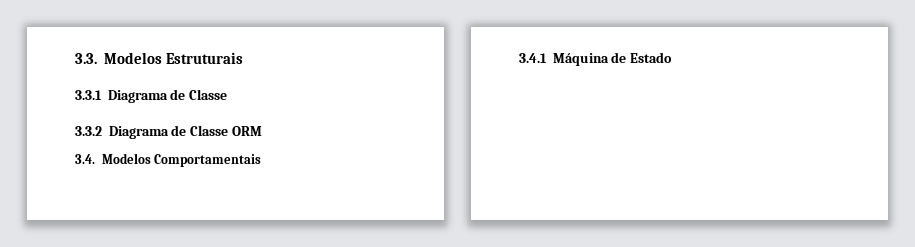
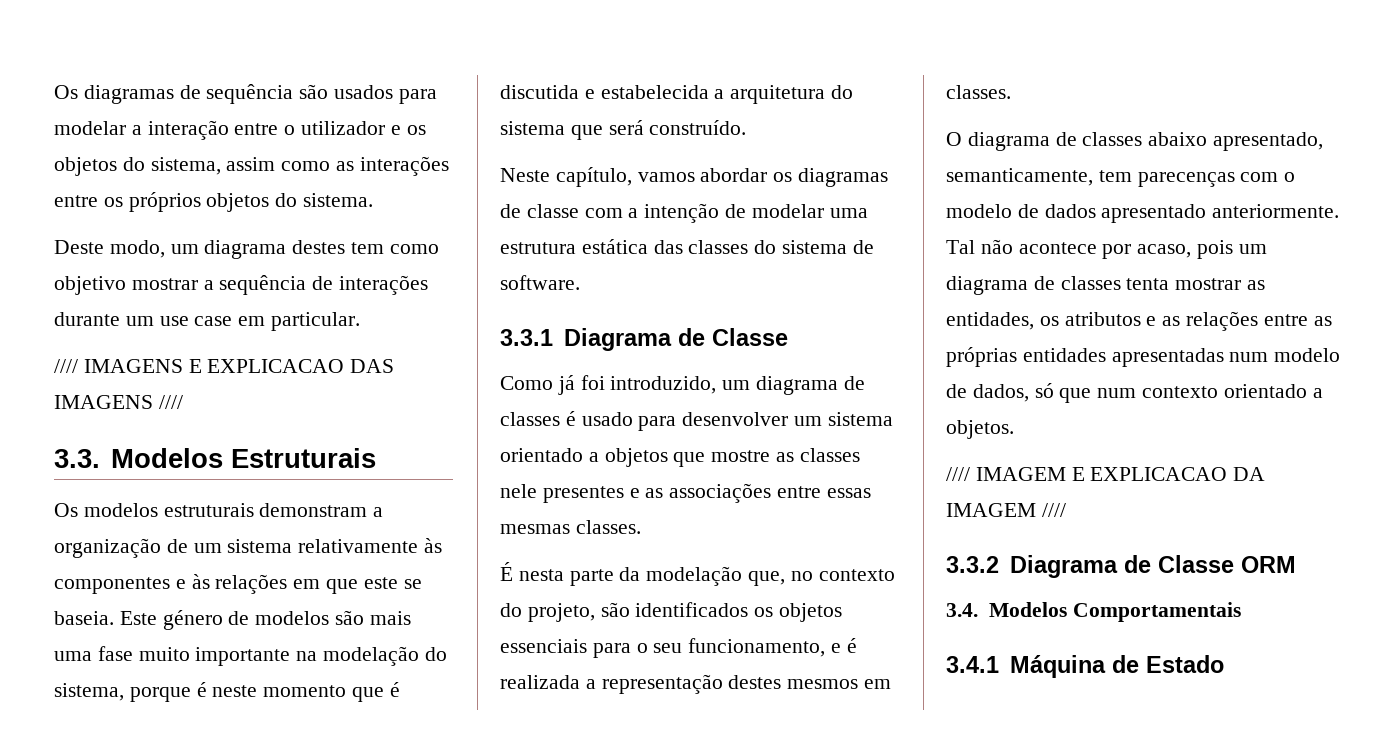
[75,52,243,64] [75,89,228,103] 3.3. Modelos Estruturais // 3.3.1 Diagrama de Classe -> [54,84,437,104] [54,120,426,140] [54,156,449,176] [54,192,374,212] [54,240,439,259] [54,275,429,295] [54,312,361,331] [54,359,395,373] [54,395,183,409] [54,448,376,468] [54,503,384,517] [54,538,443,558] [54,574,422,594] [54,610,411,630] [54,646,447,666] [54,682,400,702] [500,85,854,104] [500,120,747,140] [500,167,889,187] [500,203,868,223] [500,239,874,254] [500,275,580,290] [500,328,788,351] [500,375,865,395] [500,411,893,431] [500,448,860,467] [500,483,871,503] [500,520,641,534] [500,562,895,586] [500,602,843,622] [500,638,857,658] [500,674,892,694] [946,85,1011,99] [946,132,1324,151] [946,168,1296,187] [946,204,1340,223] [946,239,1267,259] [946,276,1266,295] [946,311,1332,331] [946,347,1341,367] [946,383,1323,403] [946,420,1014,439] [946,467,1266,481] [946,503,1066,517] Os diagramas de sequência são usados para modelar a interação entre o utilizador e os objetos do sistema, assim como as interações entre os próprios objetos do sistema. // Deste modo, um diagrama destes tem como objetivo mostrar a sequência de interações durante um use case em particular. // //// IMAGENS E EXPLICACAO DAS IMAGENS //// // 3.3. Modelos Estruturais // Os modelos estruturais demonstram a organização de um sistema relativamente às componentes e às relações em que este se baseia. Este género de modelos são mais uma fase muito importante na modelação do sistema, porque é neste momento que é discutida e estabelecida a arquitetura do sistema que será construído. // Neste capítulo, vamos abordar os diagramas de classe com a intenção de modelar uma estrutura estática das classes do sistema de software. // 3.3.1 Diagrama de Classe // Como já foi introduzido, um diagrama de classes é usado para desenvolver um sistema orientado a objetos que mostre as classes nele presentes e as associações entre essas mesmas classes. // É nesta parte da modelação que, no contexto do projeto, são identificados os objetos essenciais para o seu funcionamento, e é realizada a representação destes mesmos em classes. // O diagrama de classes abaixo apresentado, semanticamente, tem parecenças com o modelo de dados apresentado anteriormente. Tal não acontece por acaso, pois um diagrama de classes tenta mostrar as entidades, os atributos e as relações entre as próprias entidades apresentadas num modelo de dados, só que num contexto orientado a objetos. // //// IMAGEM E EXPLICACAO DA IMAGEM ////

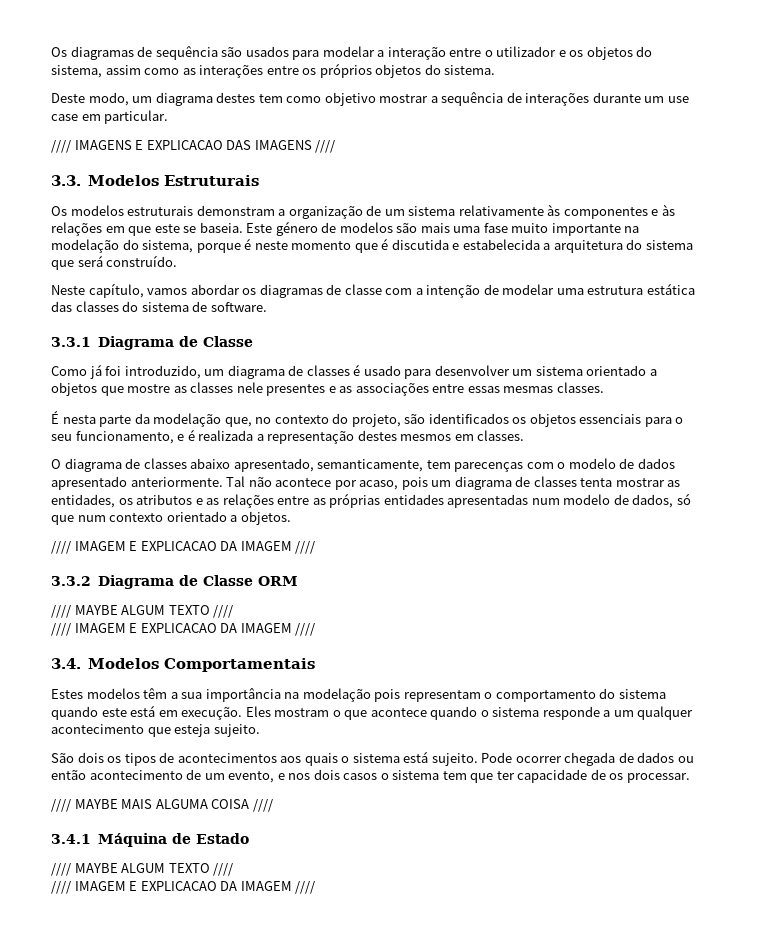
[946,602,1241,622] [946,655,1224,678] 3.4. Modelos Comportamentais // 3.4.1 Máquina de Estado -> [51,605,234,618] [51,623,316,636] [51,658,315,672] [51,688,666,702] [51,705,694,720] [51,724,260,737] [51,751,694,766] [51,769,690,783] [51,799,273,812] [51,833,249,847] [51,863,234,876] [51,881,316,894] //// MAYBE ALGUM TEXTO //// // //// IMAGEM E EXPLICACAO DA IMAGEM //// // 3.4. Modelos Comportamentais // Estes modelos têm a sua importância na modelação pois representam o comportamento do sistema quando este está em execução. Eles mostram o que acontece quando o sistema responde a um qualquer acontecimento que esteja sujeito. // São dois os tipos de acontecimentos aos quais o sistema está sujeito. Pode ocorrer chegada de dados ou então acontecimento de um evento, e nos dois casos o sistema tem que ter capacidade de os processar. // //// MAYBE MAIS ALGUMA COISA //// // 3.4.1 Máquina de Estado // //// MAYBE ALGUM TEXTO //// // //// IMAGEM E EXPLICACAO DA IMAGEM ////

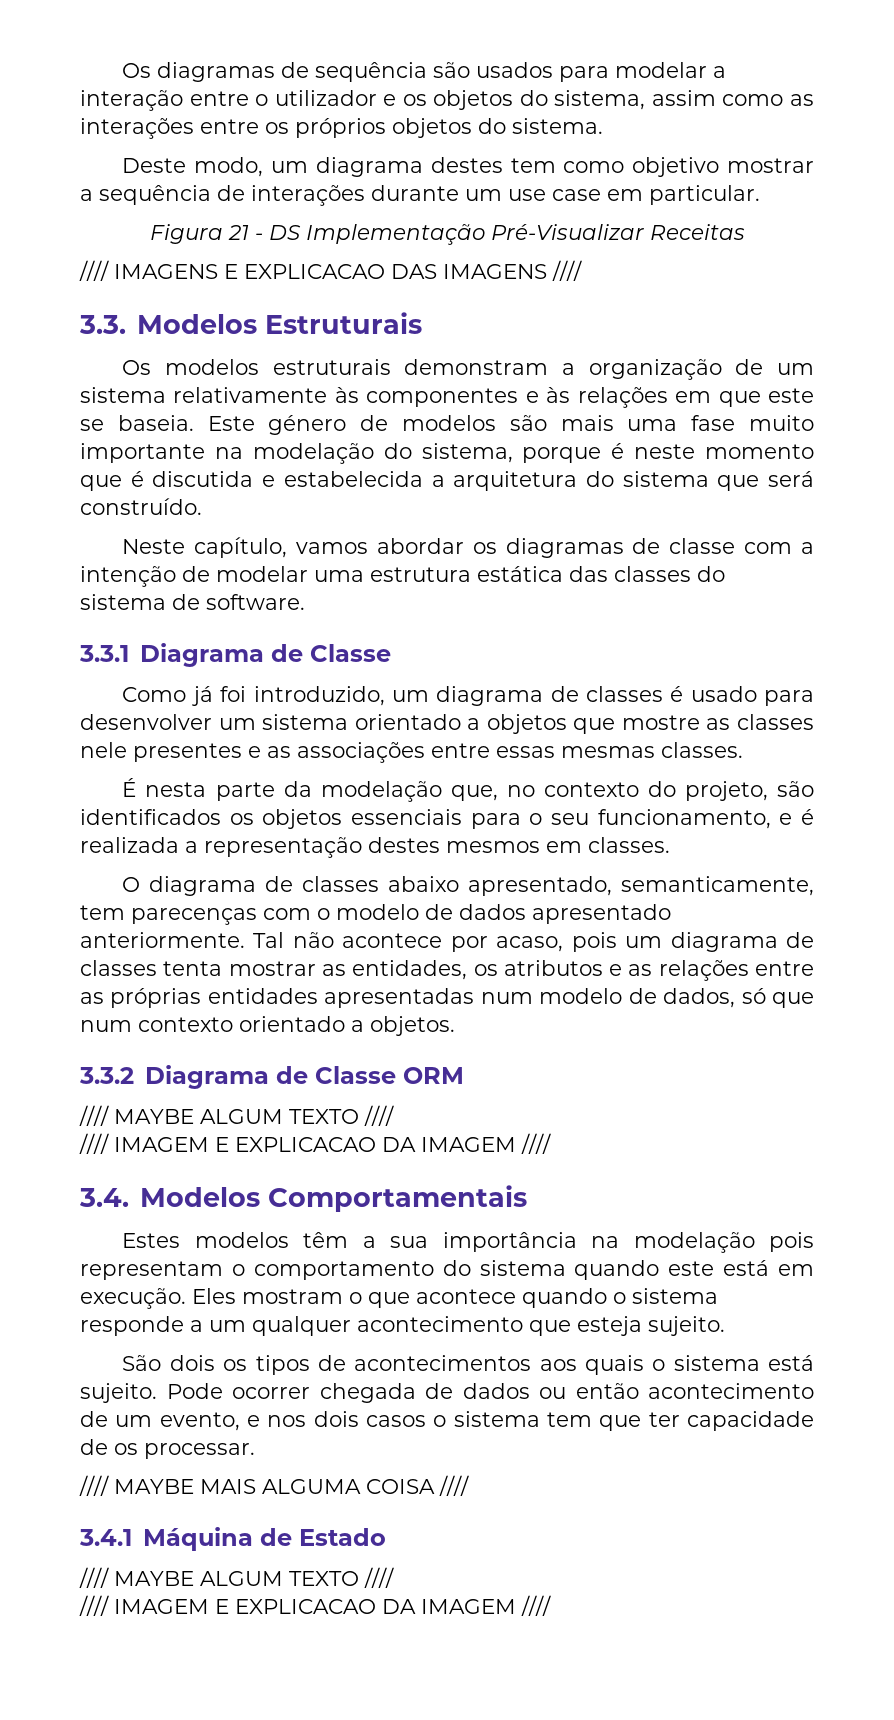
(169, 117) none -> [149,224,745,245] // Figura 21 - DS Implementação Pré-Visualizar Receitas
[51,541,316,554] // //// IMAGEM E EXPLICACAO DA IMAGEM //// -> (455, 1026) none

